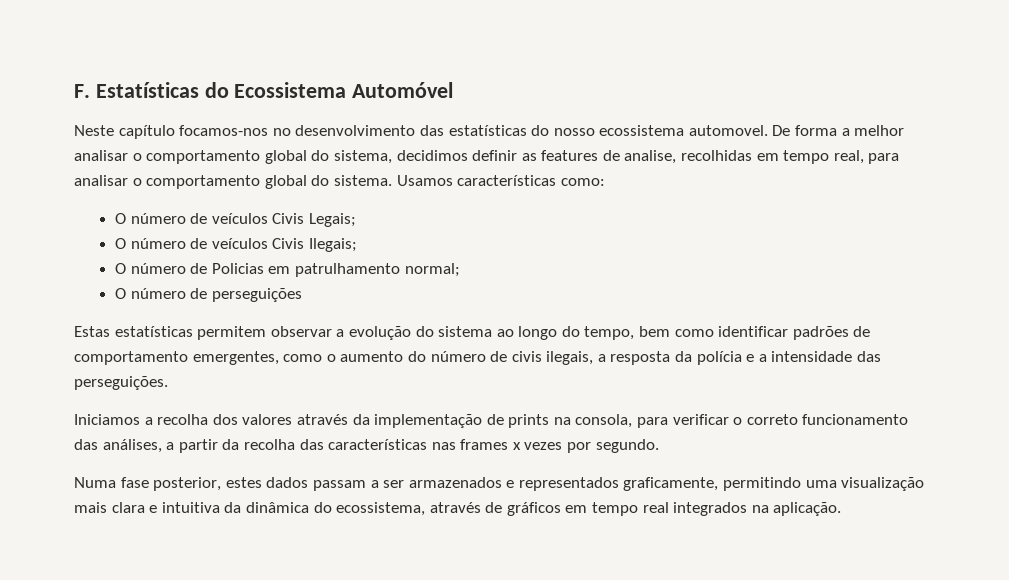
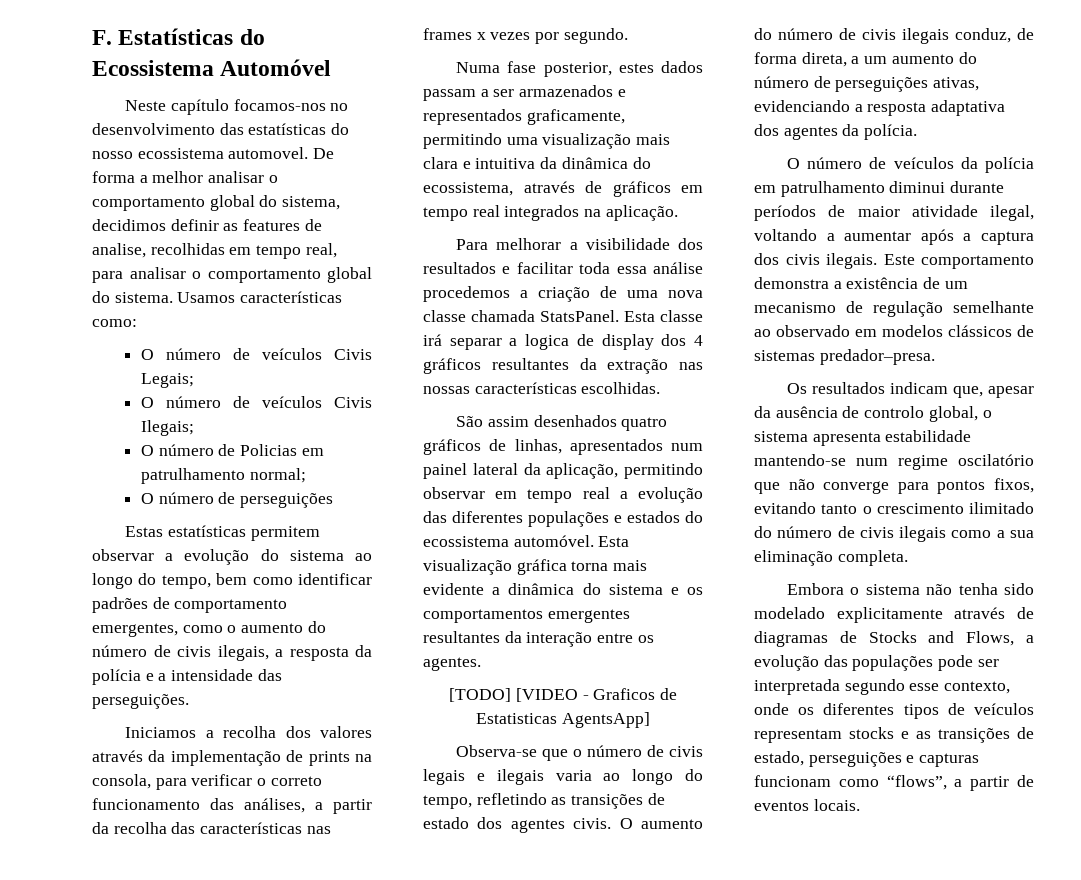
(842, 509) none -> [456,238,703,250] [423,262,703,274] [423,286,703,302] [423,310,703,322] [423,334,703,350] [423,358,703,374] [423,382,661,394] [456,415,668,431] [423,439,703,455] [423,463,703,479] [423,487,703,503] [423,511,703,527] [423,535,630,547] [423,559,648,575] [423,583,703,595] [423,609,630,623] [423,631,654,647] [423,657,481,671] [449,688,677,702] [476,712,650,728] [456,745,703,761] [423,769,703,785] [423,793,665,809] [423,817,703,833] [754,28,1034,44] [754,52,977,67] [754,76,980,92] [754,100,1006,116] [754,124,918,140] [787,157,1034,173] [754,181,1005,197] [754,205,1034,221] [754,229,1034,245] [754,253,1034,269] [754,277,968,289] [754,301,1034,317] [754,325,1034,337] [754,349,935,365] [787,382,1034,398] [754,406,992,422] [754,430,972,446] [754,454,1034,470] [754,478,1034,494] [754,502,1034,514] [754,526,1034,542] [754,550,908,566] [787,583,1034,595] [754,607,1034,623] [754,631,1034,647] [754,655,999,671] [754,679,1011,695] [754,703,1034,719] [754,727,1034,743] [754,751,980,767] [754,775,1034,791] [754,799,860,811] // Para melhorar a visibilidade dos resultados e facilitar toda essa análise procedemos a criação de uma nova classe chamada StatsPanel. Esta classe irá separar a logica de display dos 4 gráficos resultantes da extração nas nossas características escolhidas. // São assim desenhados quatro gráficos de linhas, apresentados num painel lateral da aplicação, permitindo observar em tempo real a evolução das diferentes populações e estados do ecossistema automóvel. Esta visualização gráfica torna mais evidente a dinâmica do sistema e os comportamentos emergentes resultantes da interação entre os agentes. // [TODO] [VIDEO - Graficos de Estatisticas AgentsApp] // Observa-se que o número de civis legais e ilegais varia ao longo do tempo, refletindo as transições de estado dos agentes civis. O aumento do número de civis ilegais conduz, de forma direta, a um aumento do número de perseguições ativas, evidenciando a resposta adaptativa dos agentes da polícia. // O número de veículos da polícia em patrulhamento diminui durante períodos de maior atividade ilegal, voltando a aumentar após a captura dos civis ilegais. Este comportamento demonstra a existência de um mecanismo de regulação semelhante ao observado em modelos clássicos de sistemas predador–presa. // Os resultados indicam que, apesar da ausência de controlo global, o sistema apresenta estabilidade mantendo-se num regime oscilatório que não converge para pontos fixos, evitando tanto o crescimento ilimitado do número de civis ilegais como a sua eliminação completa. // Embora o sistema não tenha sido modelado explicitamente através de diagramas de Stocks and Flows, a evolução das populações pode ser interpretada segundo esse contexto, onde os diferentes tipos de veículos representam stocks e as transições de estado, perseguições e capturas funcionam como “flows”, a partir de eventos locais.

